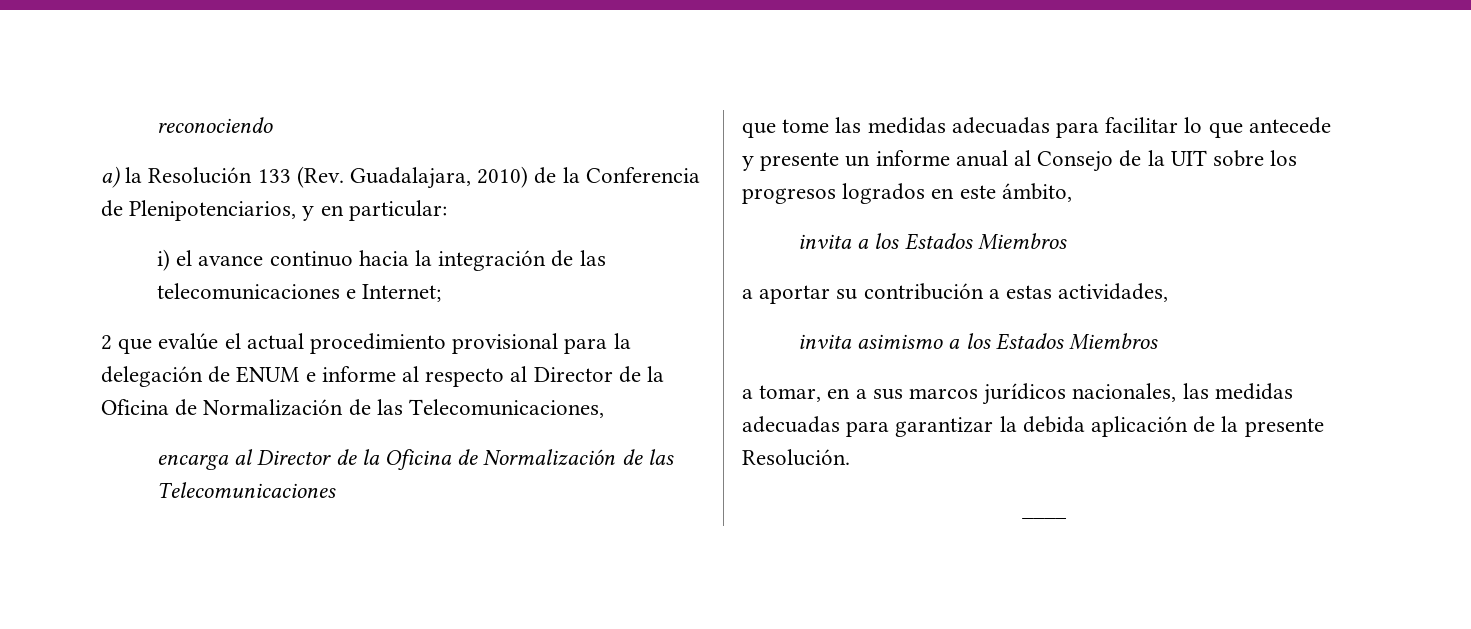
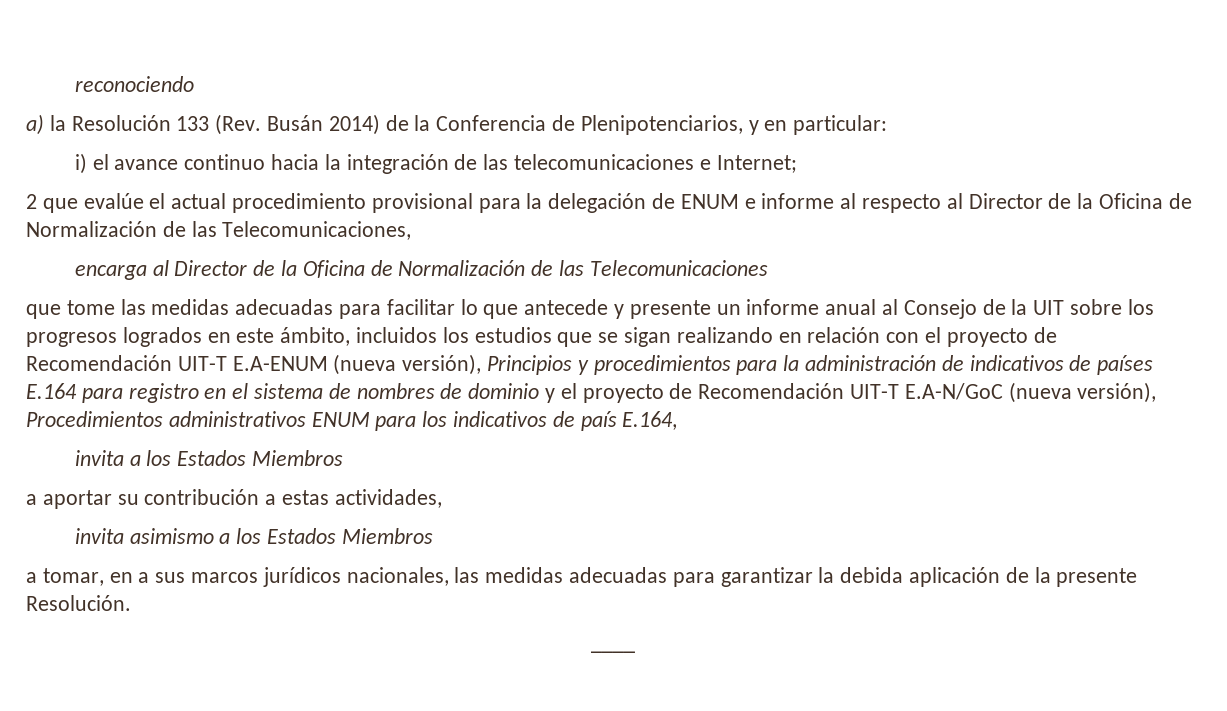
[350,166,529,189] Guadalajara, 2010) -> [267,114,380,135] Busán 2014)
(1072, 192) none -> [356,327,1057,347] [26,354,1154,375] [26,382,1157,403] [26,411,678,431] incluidos los estudios que se sigan realizando en relación con el proyecto de Recomendación UIT-T E.A-ENUM (nueva versión), Principios y procedimientos para la administración de indicativos de países E.164 para registro en el sistema de nombres de dominio y el proyecto de Recomendación UIT-T E.A-N/GoC (nueva versión), Procedimientos administrativos ENUM para los indicativos de país E.164,

